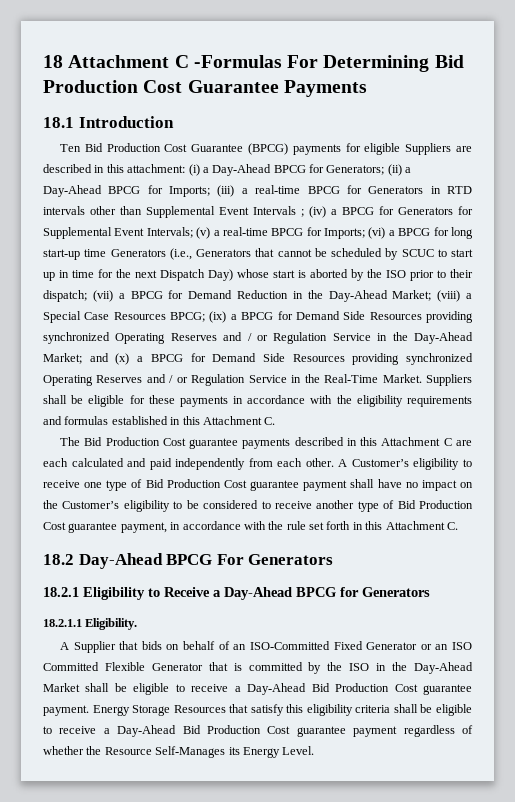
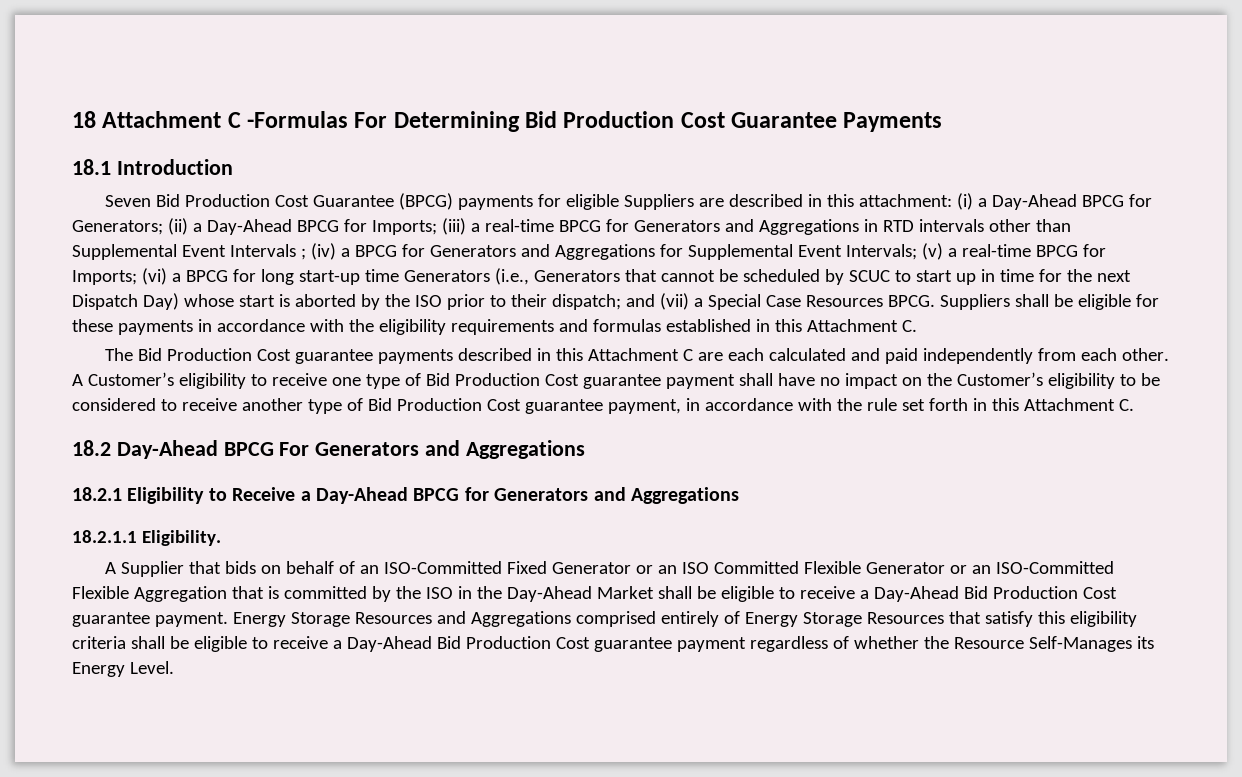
[60,144,82,152] Ten -> [105,195,152,207] Seven
(424, 190) none -> [724,219,859,235] and Aggregations
(453, 211) none -> [520,244,655,260] and Aggregations
(87, 296) none -> [625,294,655,307] and
[130,290,472,302] [43,311,474,323] [43,332,473,344] [43,353,473,365] [43,374,422,386] BPCG for Demand Reduction in the Day-Ahead Market; (viii) a Special Case Resources BPCG; (ix) a BPCG for Demand Side Resources providing synchronized Operating Reserves and / or Regulation Service in the Day-Ahead Market; and (x) a BPCG for Demand Side Resources providing synchronized Operating Reserves and / or Regulation Service in the Real-Time Market. -> [707,294,935,310] Special Case Resources BPCG.
(334, 559) none -> [425,440,585,459] and Aggregations
(430, 592) none -> [593,487,739,504] and Aggregations
(203, 667) none -> [950,561,1115,574] [72,586,227,602] or an ISO-Committed Flexible Aggregation
(226, 709) none -> [436,611,944,627] and Aggregations comprised entirely of Energy Storage Resources

